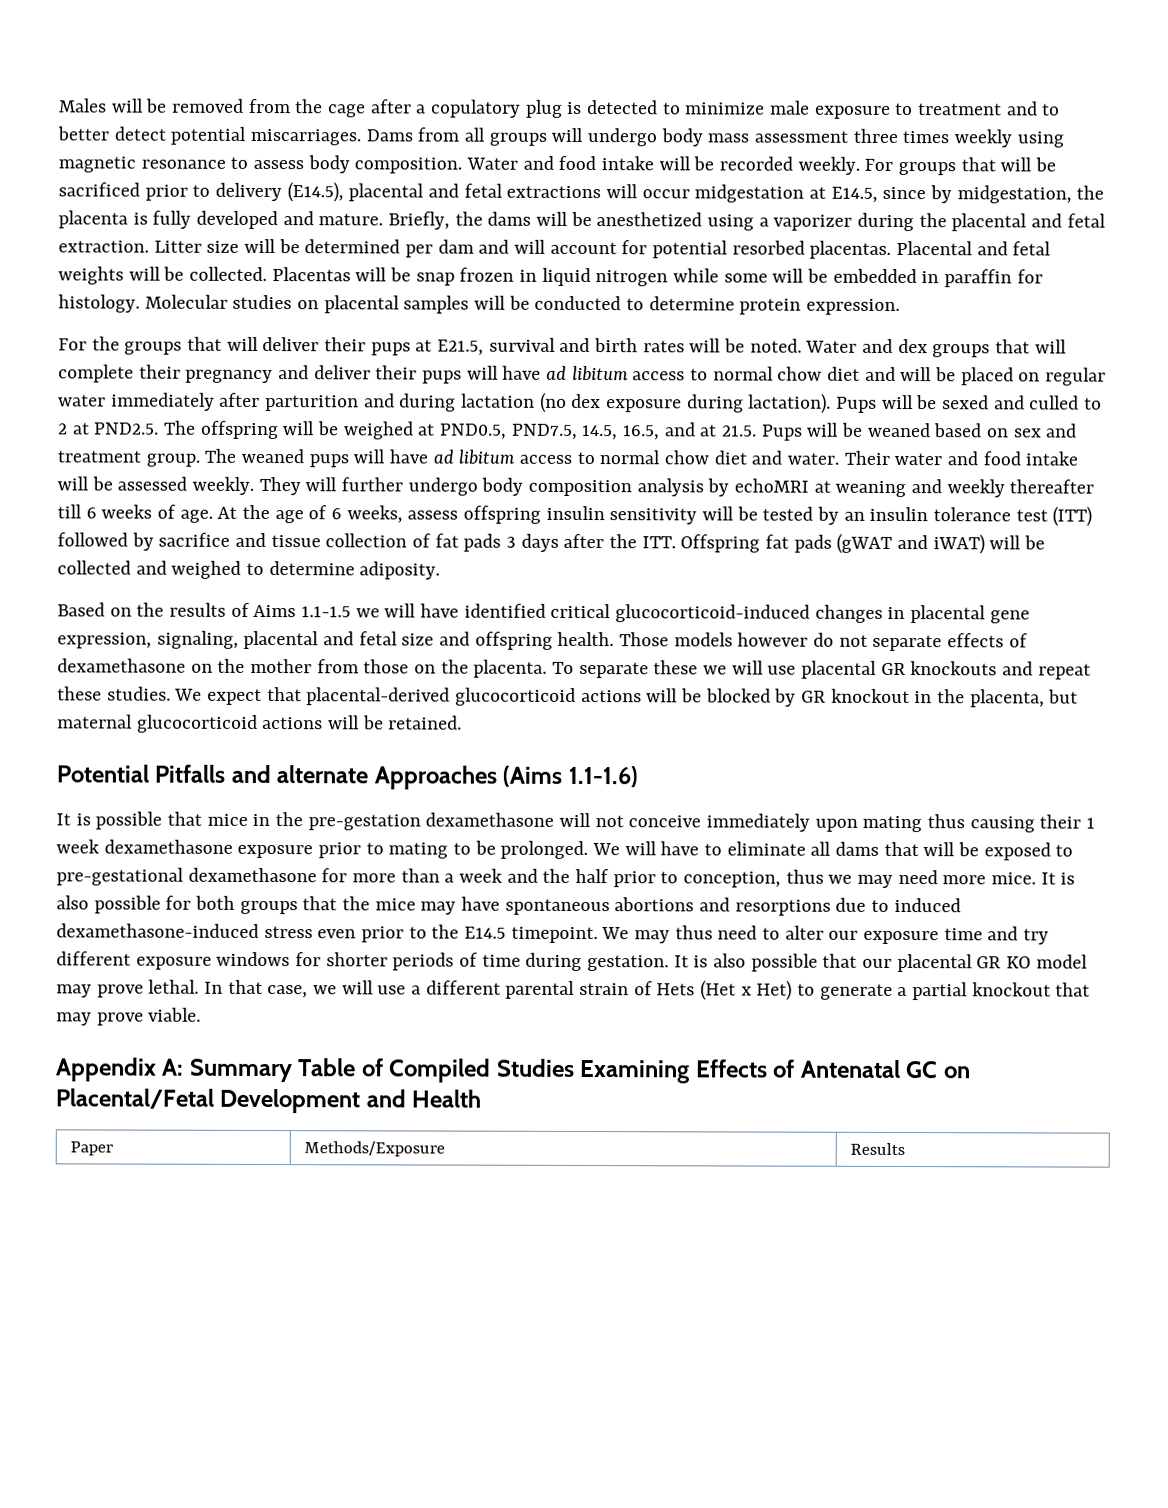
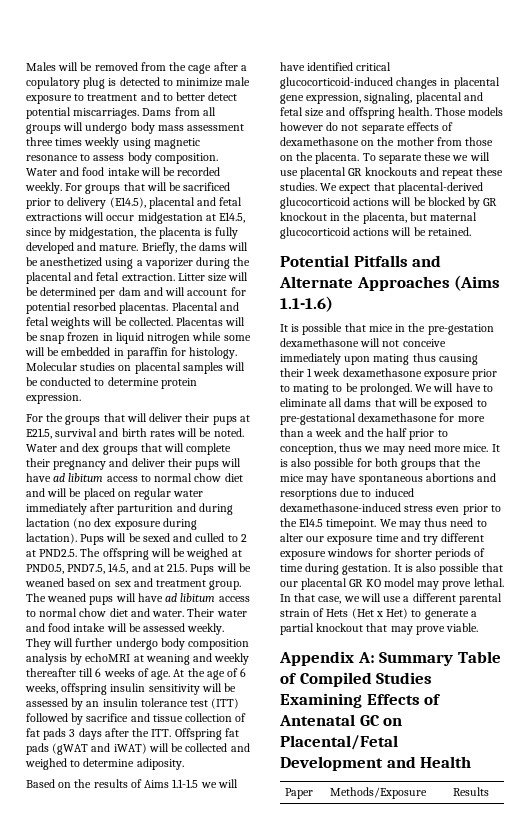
[622,425,661,441] 16.5, -> (129, 568) none
[407,510,459,520] assess -> (58, 688) none
[762,506,814,521] tested -> [26,698,68,707] assessed
[276,765,369,784] alternate -> [279,276,353,288] Alternate

